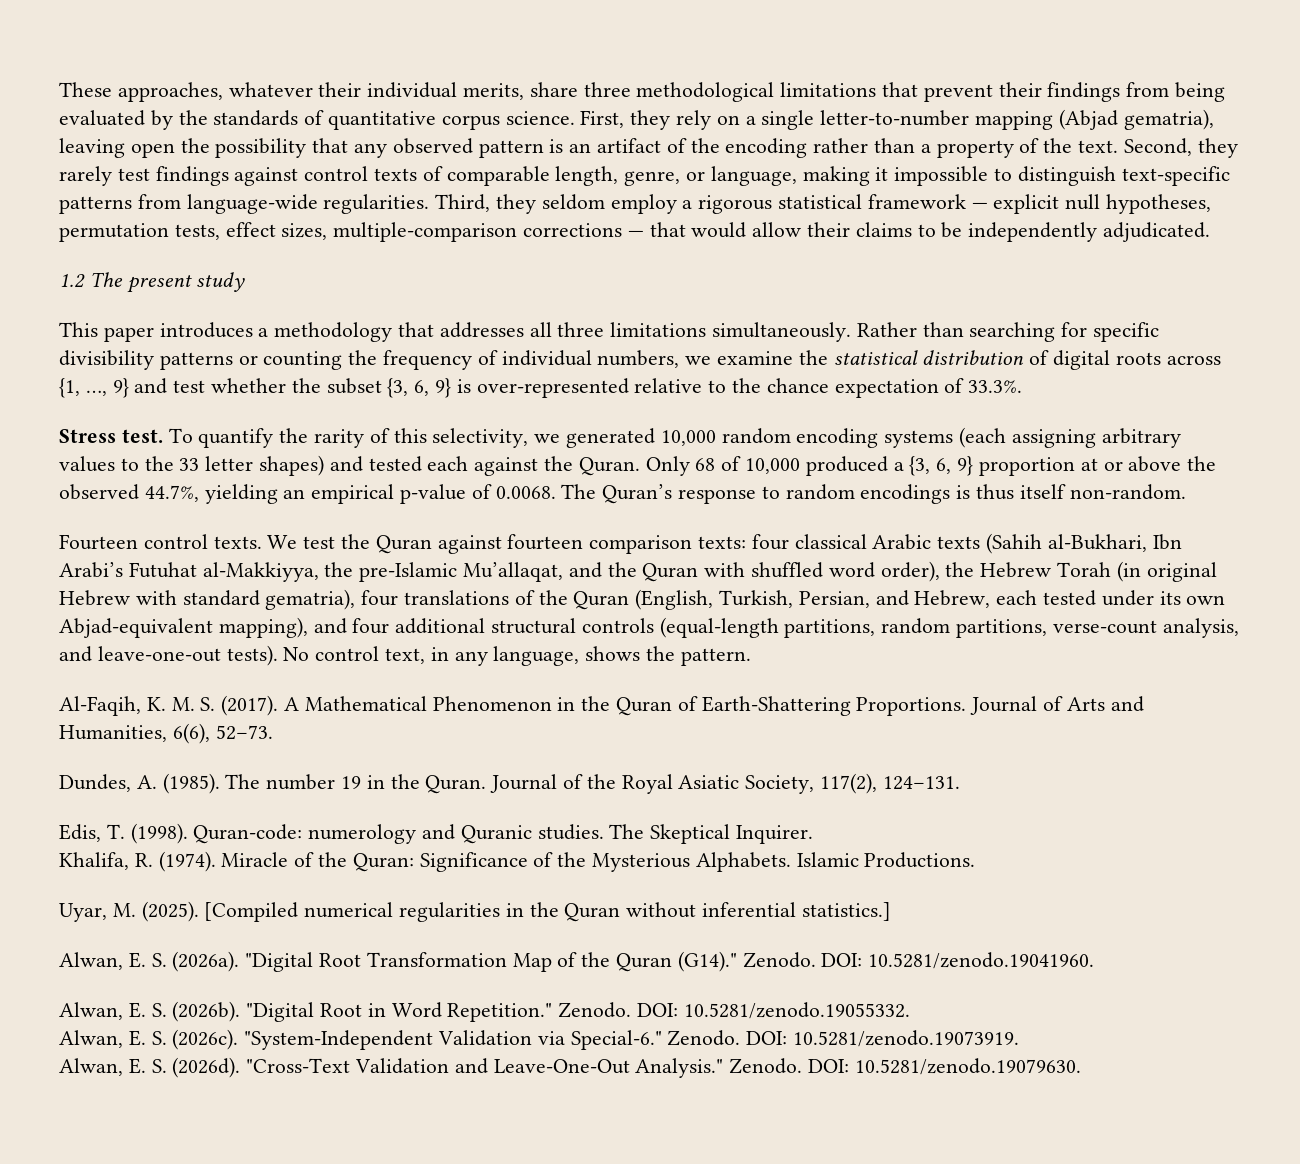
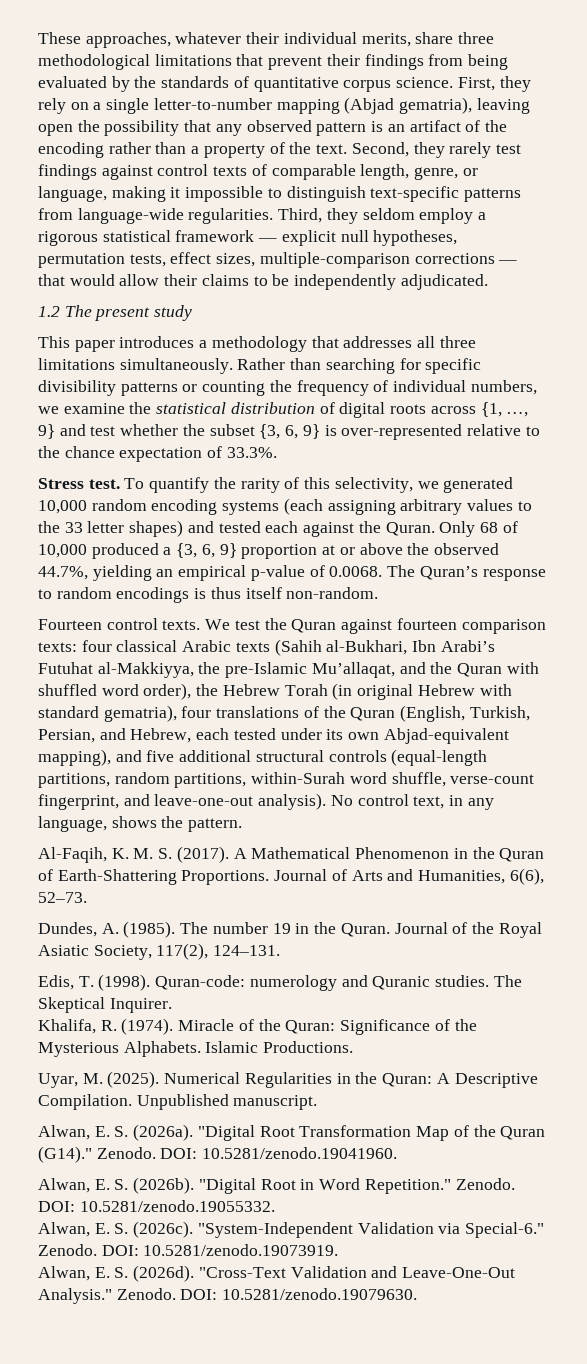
[352,618,390,634] four -> [146,750,175,762] five
[1052,618,1239,638] verse-count analysis, -> [251,772,535,787] [38,794,119,810] within-Surah word shuffle, verse-count fingerprint,
[226,645,278,666] tests). -> [258,793,327,810] analysis).
[204,902,891,922] [Compiled numerical regularities in the Quran without inferential statistics.] -> [164,1072,538,1088] [38,1094,318,1110] Numerical Regularities in the Quran: A Descriptive Compilation. Unpublished manuscript.

